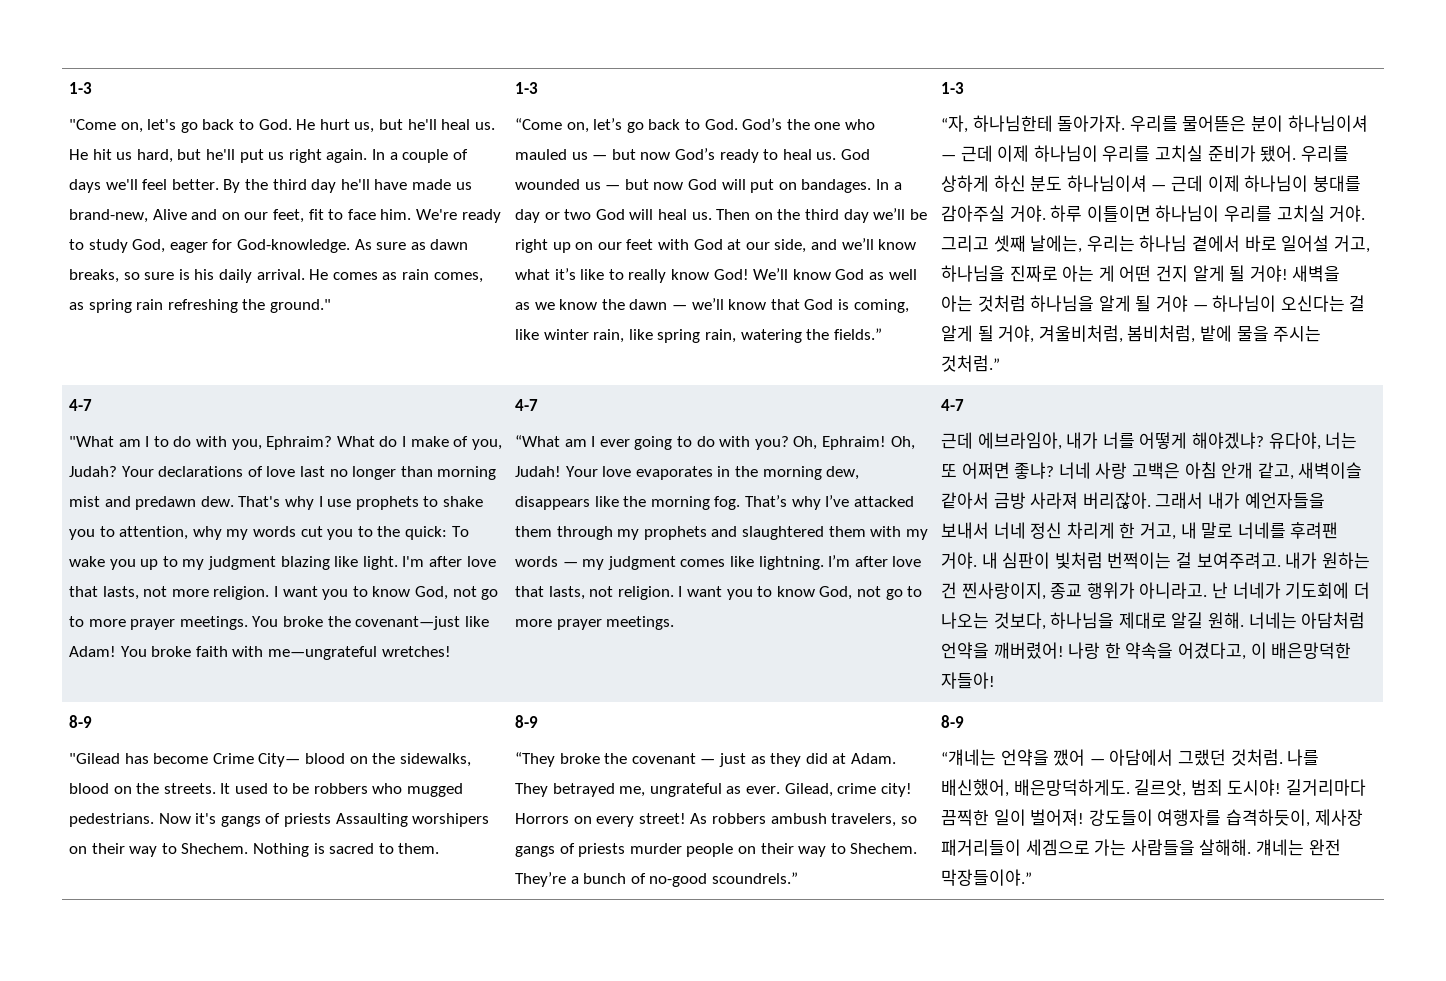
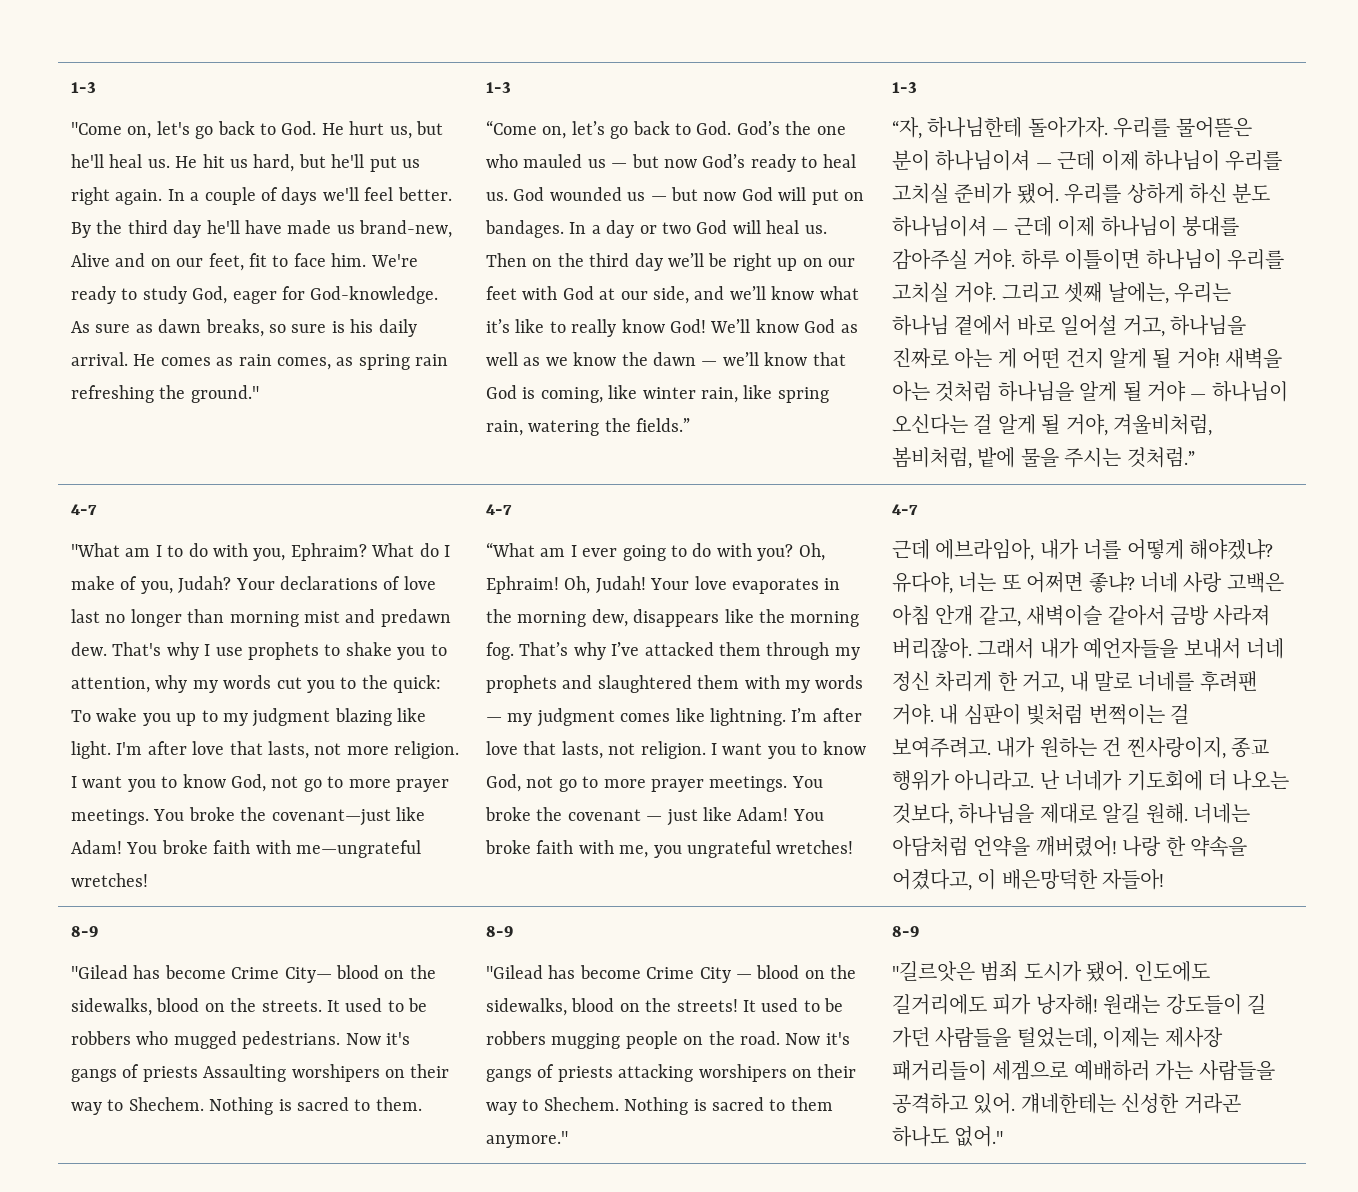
(675, 623) none -> [791,776,823,788] [485,807,824,826] [485,840,854,858] You broke the covenant — just like Adam! You broke faith with me, you ungrateful wretches!
[515,752,897,767] [515,783,912,797] [515,813,917,827] [515,843,918,857] [515,872,799,887] [941,715,965,728] [941,749,1320,766] [941,779,1367,797] [941,809,1311,827] “They broke the covenant — just as they did at Adam. They betrayed me, ungrateful as ever. Gilead, crime city! Horrors on every street! As robbers ambush travelers, so gangs of priests murder people on their way to Shechem. They’re a bunch of no-good scoundrels.” | 8-9 // “걔네는 언약을 깼어 — 아담에서 그랬던 것처럼. 나를 배신했어, 배은망덕하게도. 길르앗, 범죄 도시야! 길거리마다 끔찍한 일이 벌어져! 강도들이 여행자를 습격하듯이, -> [486,965,857,983] [486,998,844,1016] [486,1031,850,1049] [486,1064,857,1082] [486,1097,833,1115] [486,1131,569,1148] [892,926,921,937] [892,961,1210,982] [892,994,1267,1015] [892,1027,1160,1049] "Gilead has become Crime City — blood on the sidewalks, blood on the streets! It used to be robbers mugging people on the road. Now it's gangs of priests attacking worshipers on their way to Shechem. Nothing is sacred to them anymore." | 8-9 // "길르앗은 범죄 도시가 됐어. 인도에도 길거리에도 피가 낭자해! 원래는 강도들이 길 가던 사람들을 털었는데, 이제는
(1090, 847) none -> [1073,1060,1150,1081] 예배하러
[1199,839,1341,856] [941,869,1033,886] 살해해. 걔네는 완전 막장들이야.” -> [892,1093,1241,1114] [892,1126,1004,1147] 공격하고 있어. 걔네한테는 신성한 거라곤 하나도 없어."

